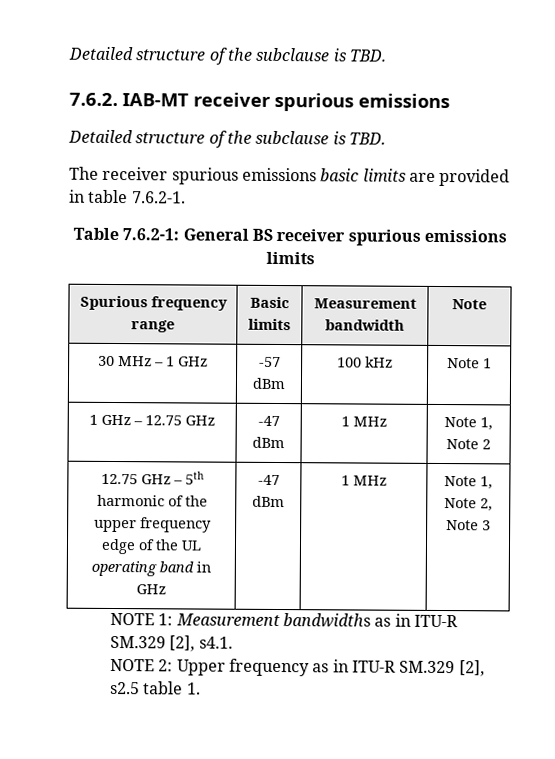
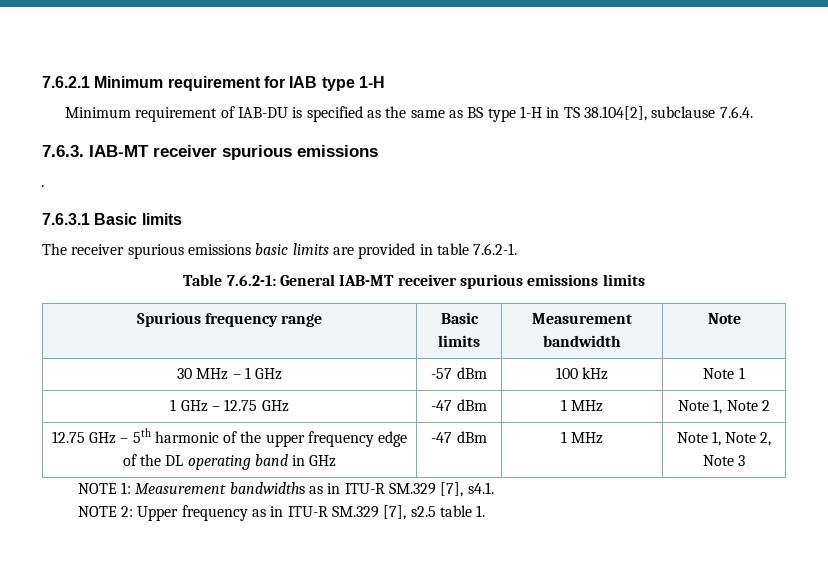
[68,46,387,65] [69,92,450,112] [68,129,386,148] Detailed structure of the subclause is TBD. // 7.6.2. IAB-MT receiver spurious emissions // Detailed structure of the subclause is TBD. -> [42,76,385,91] [65,106,753,122] [42,145,378,160] [42,185,45,187] [42,213,182,225] 7.6.2.1 Minimum requirement for IAB type 1-H // Minimum requirement of IAB-DU is specified as the same as BS type 1-H in TS 38.104[2], subclause 7.6.4. // 7.6.3. IAB-MT receiver spurious emissions // . // 7.6.3.1 Basic limits
[252,228,273,241] BS -> [339,275,395,286] IAB-MT
[181,540,202,551] UL -> [165,455,184,466] DL
[169,635,196,652] [2], -> [440,482,464,497] [7],
[458,660,485,677] [2], -> [383,505,407,520] [7],

